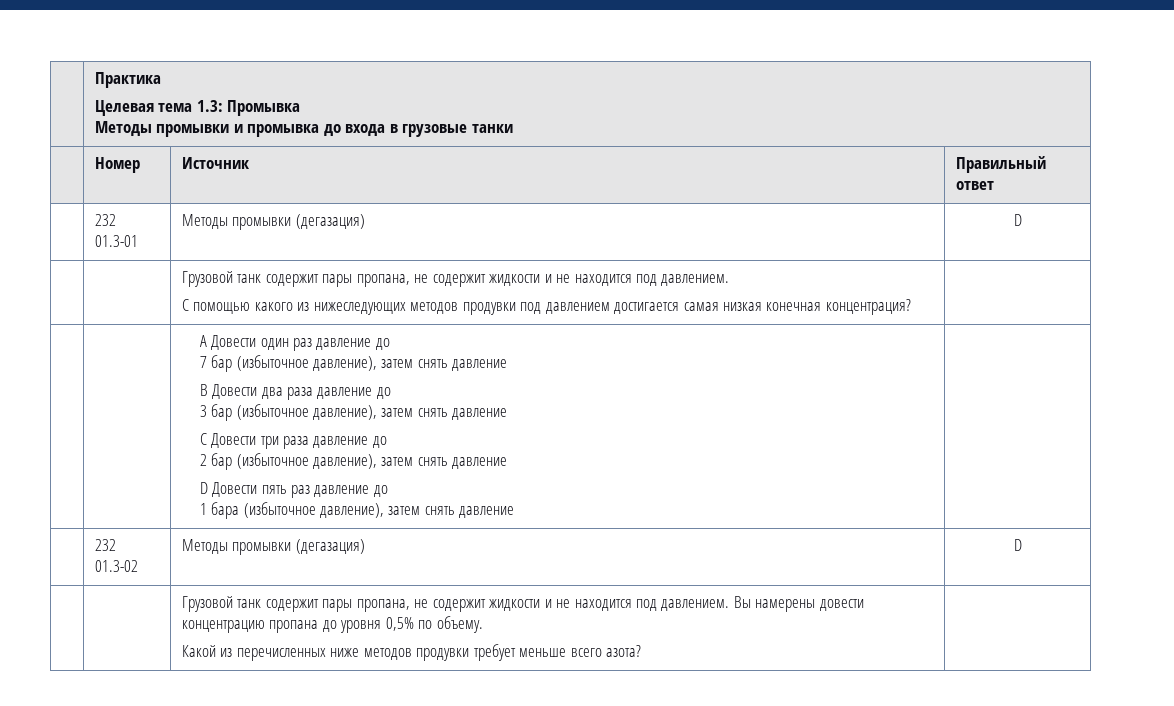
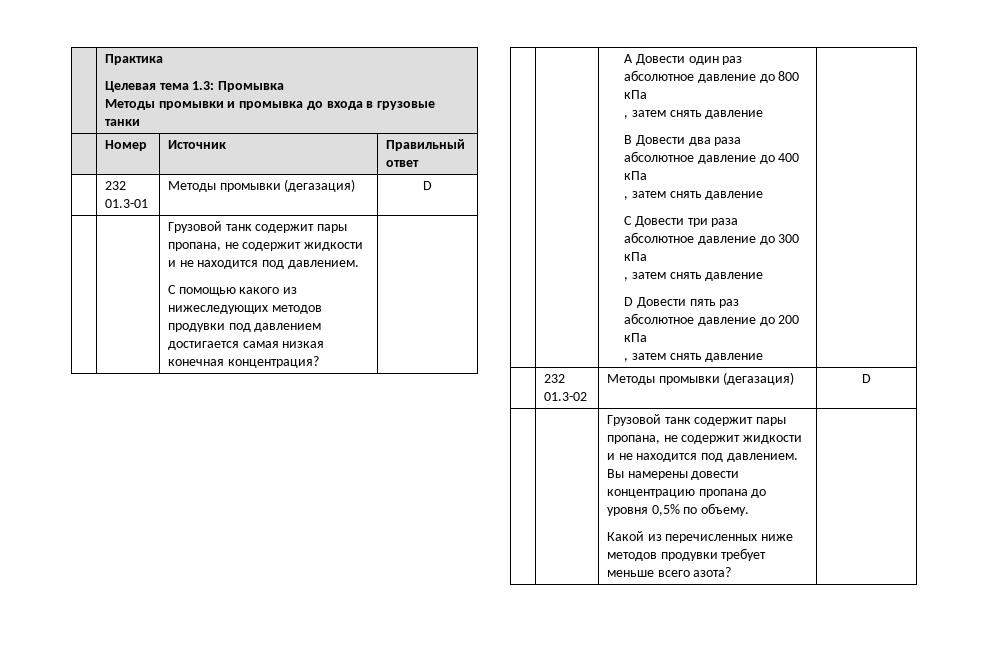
[316,338,390,350] [199,355,378,372] давление до // 7 бар (избыточное давление), -> [623,70,800,83] [623,90,647,99] [623,115,628,119] абсолютное давление до 800 кПа // ,
[317,387,391,399] [199,404,378,421] давление до // 3 бар (избыточное давление), -> [623,151,800,164] [623,171,647,180] [623,196,628,200] абсолютное давление до 400 кПа // ,
[313,436,387,448] [199,453,378,470] давление до // 2 бар (избыточное давление), -> [623,232,800,245] [623,252,647,261] [623,277,628,281] абсолютное давление до 300 кПа // ,
[314,485,388,497] [199,502,385,519] давление до // 1 бара (избыточное давление), -> [623,313,800,326] [623,333,647,342] [623,358,628,362] абсолютное давление до 200 кПа // ,

